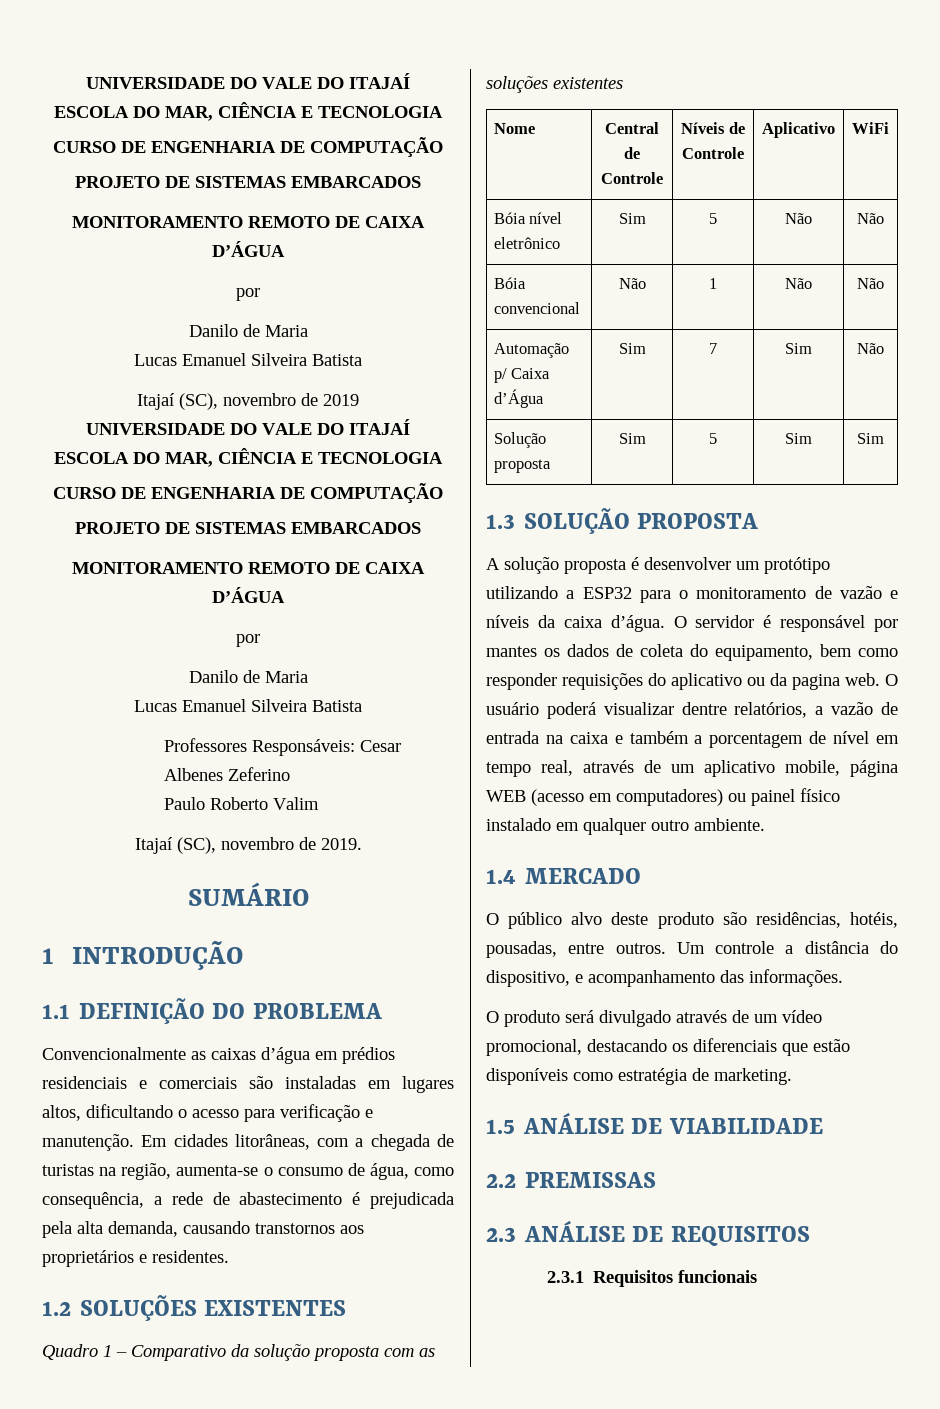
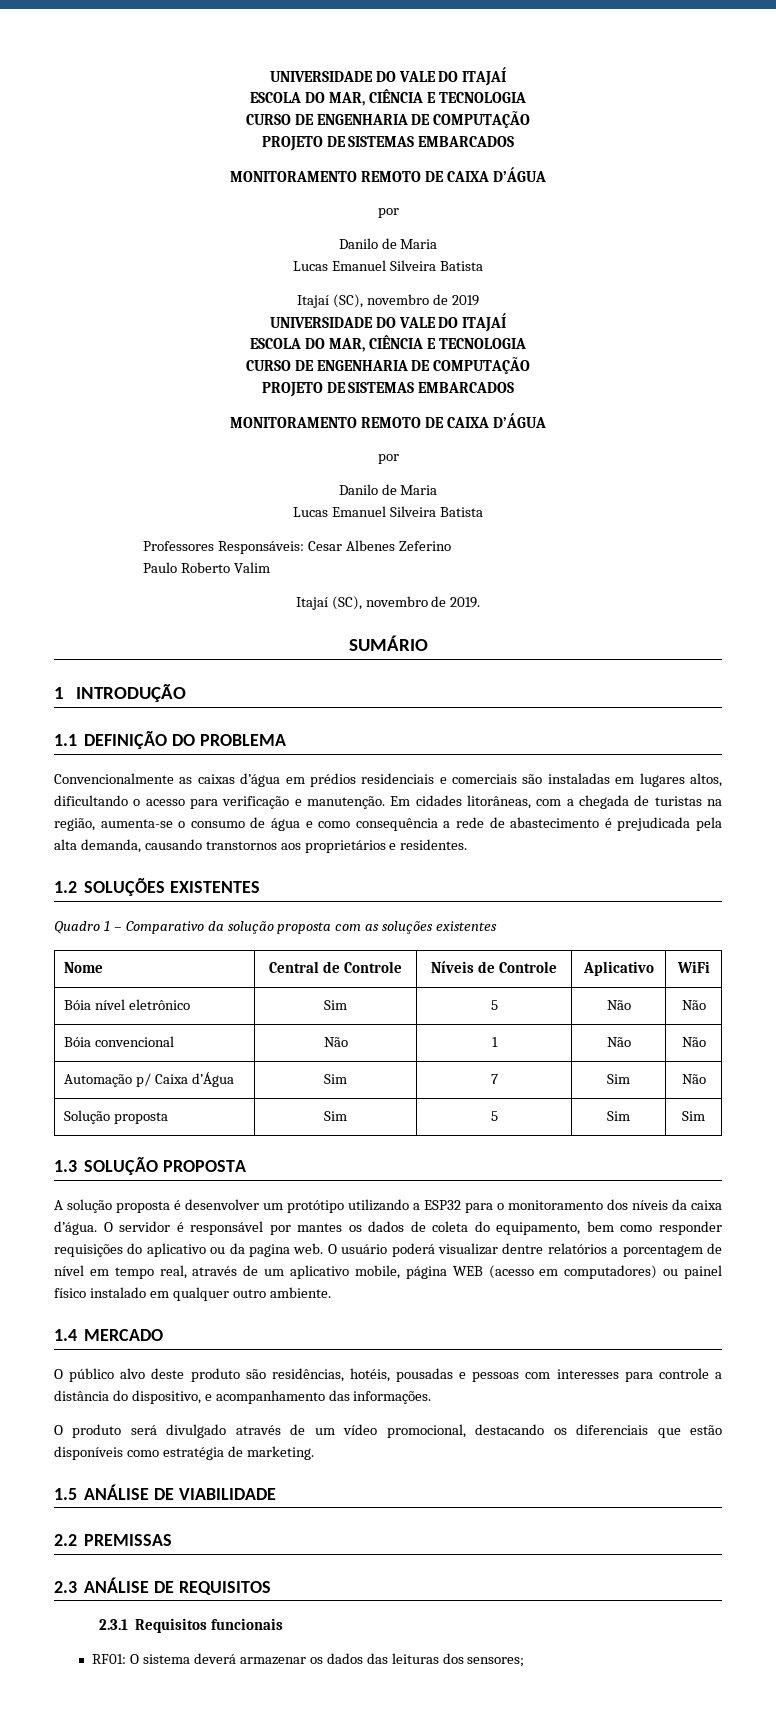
[369,1163,454,1180] [42,1192,144,1209] água, como consequência, -> [271,818,438,831] água e como consequência
[814,586,898,599] de vazão e -> [607,1199,628,1210] dos
[734,702,898,718] [486,731,689,744] relatórios, a vazão de entrada na caixa e também -> [547,1243,607,1254] relatórios
[486,941,705,958] pousadas, entre outros. Um -> [396,1368,653,1382] pousadas e pessoas com interesses para
(758, 1276) none -> [92,1653,525,1667] // RF01: O sistema deverá armazenar os dados das leituras dos sensores;

